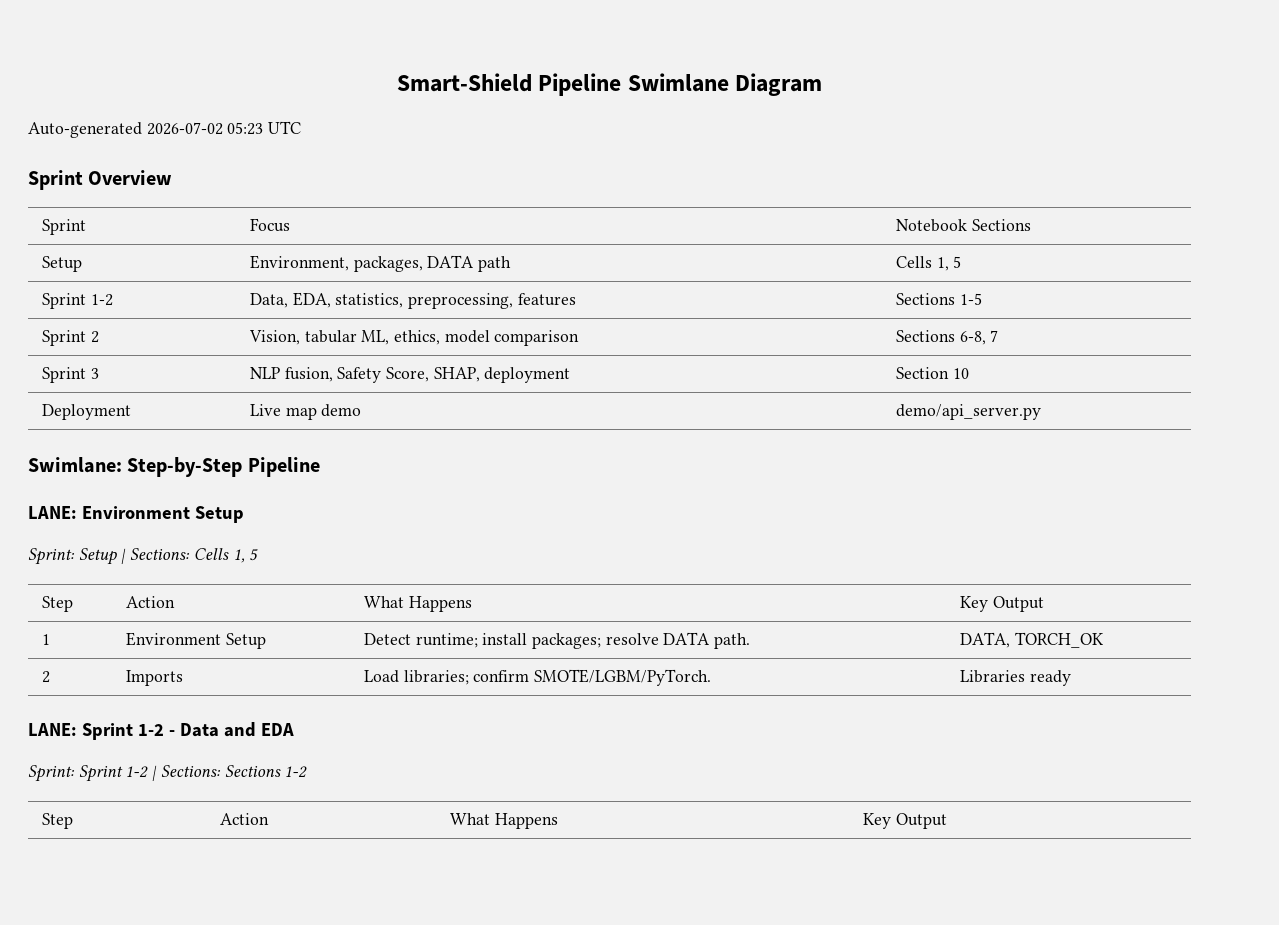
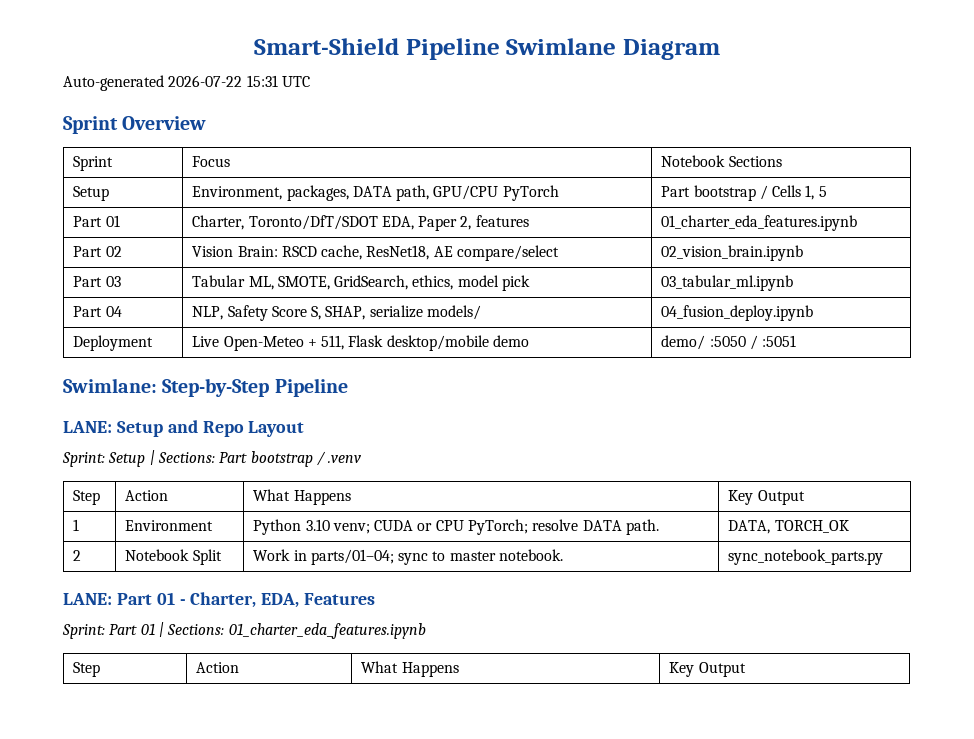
[146,122,264,135] 2026-07-02 05:23 -> [168,75,278,87] 2026-07-22 15:31
[478,256,512,272] [895,256,962,271] [41,293,113,309] [249,292,576,309] [895,293,982,305] [41,330,99,346] [248,330,580,346] [895,330,999,345] [41,367,99,383] [249,367,571,383] [895,367,969,379] [41,404,131,420] [249,404,362,420] [895,404,1041,420] path | Cells 1, 5 // Sprint 1-2 | Data, EDA, statistics, preprocessing, features | Sections 1-5 // Sprint 2 | Vision, tabular ML, ethics, model comparison | Sections 6-8, 7 // Sprint 3 | NLP fusion, Safety Score, SHAP, deployment | Section 10 // Deployment | Live map demo | demo/api_server.py -> [396,185,559,201] [661,185,827,201] [73,215,120,227] [192,215,529,231] [661,215,858,231] [73,246,122,257] [192,245,560,261] [661,245,804,261] [73,276,121,287] [192,275,531,291] [661,275,794,291] [73,306,122,317] [192,305,482,321] [661,305,814,321] [73,335,154,351] [192,335,530,351] [661,335,797,350] path, GPU/CPU PyTorch | Part bootstrap / Cells 1, 5 // Part 01 | Charter, Toronto/DfT/SDOT EDA, Paper 2, features | 01_charter_eda_features.ipynb // Part 02 | Vision Brain: RSCD cache, ResNet18, AE compare/select | 02_vision_brain.ipynb // Part 03 | Tabular ML, SMOTE, GridSearch, ethics, model pick | 03_tabular_ml.ipynb // Part 04 | NLP, Safety Score S, SHAP, serialize models/ | 04_fusion_deploy.ipynb // Deployment | Live Open-Meteo + 511, Flask desktop/mobile demo | demo/ :5050 / :5051
[81,506,244,523] Environment Setup -> [116,420,305,437] Setup and Repo Layout
[193,548,259,563] Cells 1, 5 -> [219,451,362,467] Part bootstrap / .venv
[225,633,266,649] [363,633,602,649] Setup | Detect runtime; install packages; -> [253,519,529,535] | Python 3.10 venv; CUDA or CPU PyTorch;
[125,670,183,686] [363,669,712,686] [959,670,1071,686] [28,722,294,740] [28,765,308,782] Imports | Load libraries; confirm SMOTE/LGBM/PyTorch. | Libraries ready // LANE: Sprint 1-2 - Data and EDA // Sprint: Sprint 1-2 | Sections: Sections 1-2 -> [125,549,222,565] [253,549,564,565] [728,549,884,565] [63,592,376,608] [62,622,426,639] Notebook Split | Work in parts/01–04; sync to master notebook. | sync_notebook_parts.py // LANE: Part 01 - Charter, EDA, Features // Sprint: Part 01 | Sections: 01_charter_eda_features.ipynb

